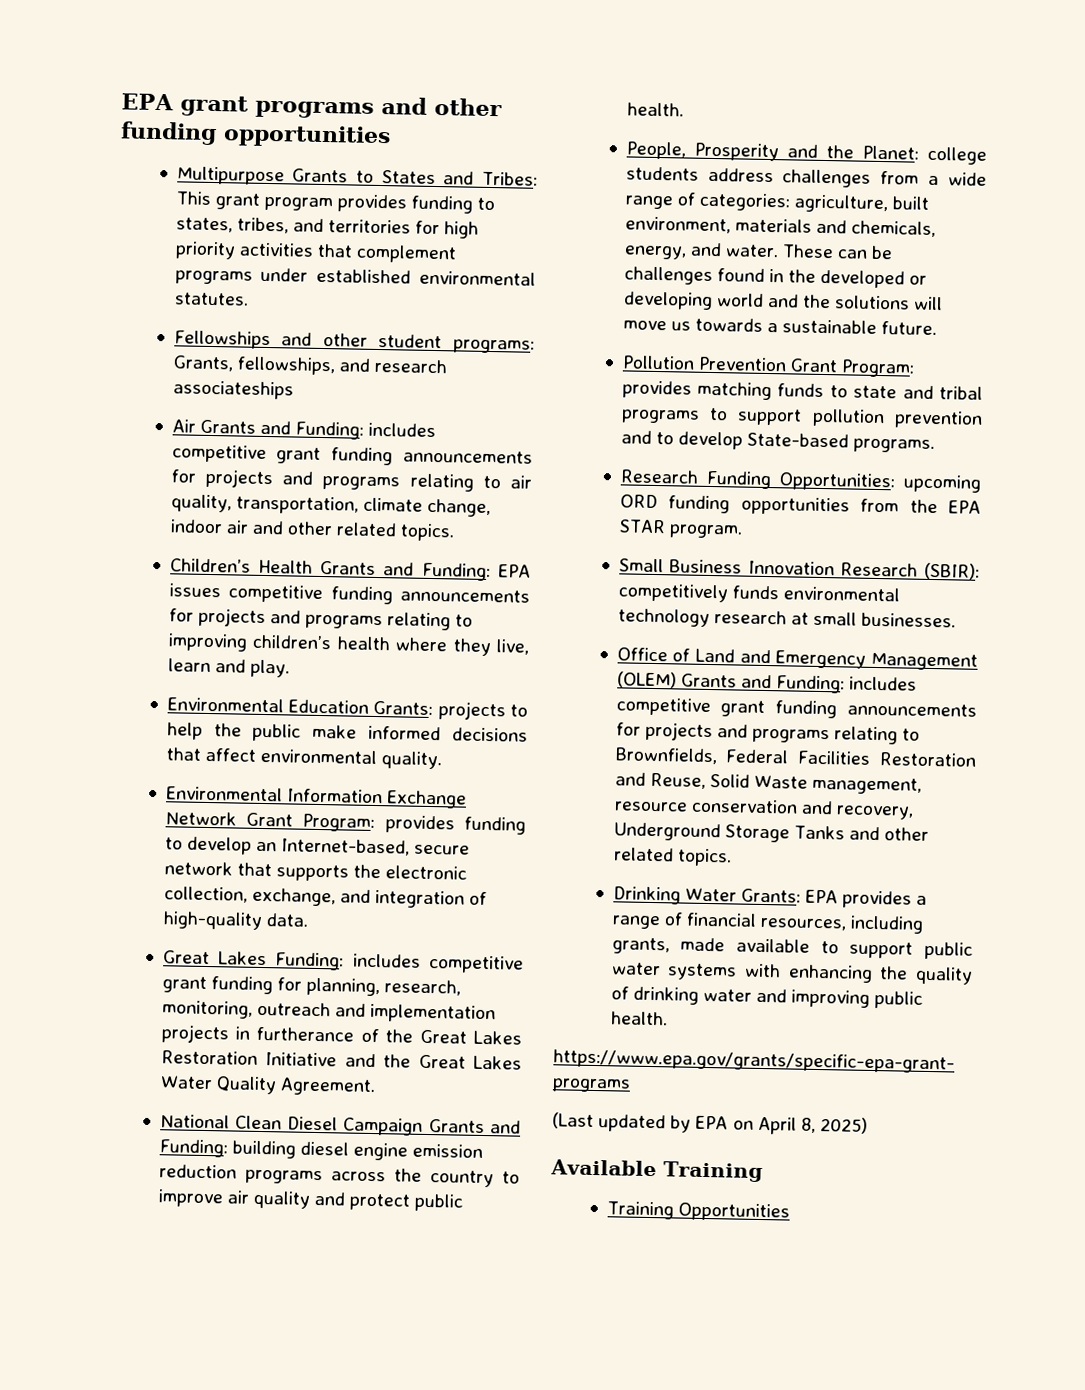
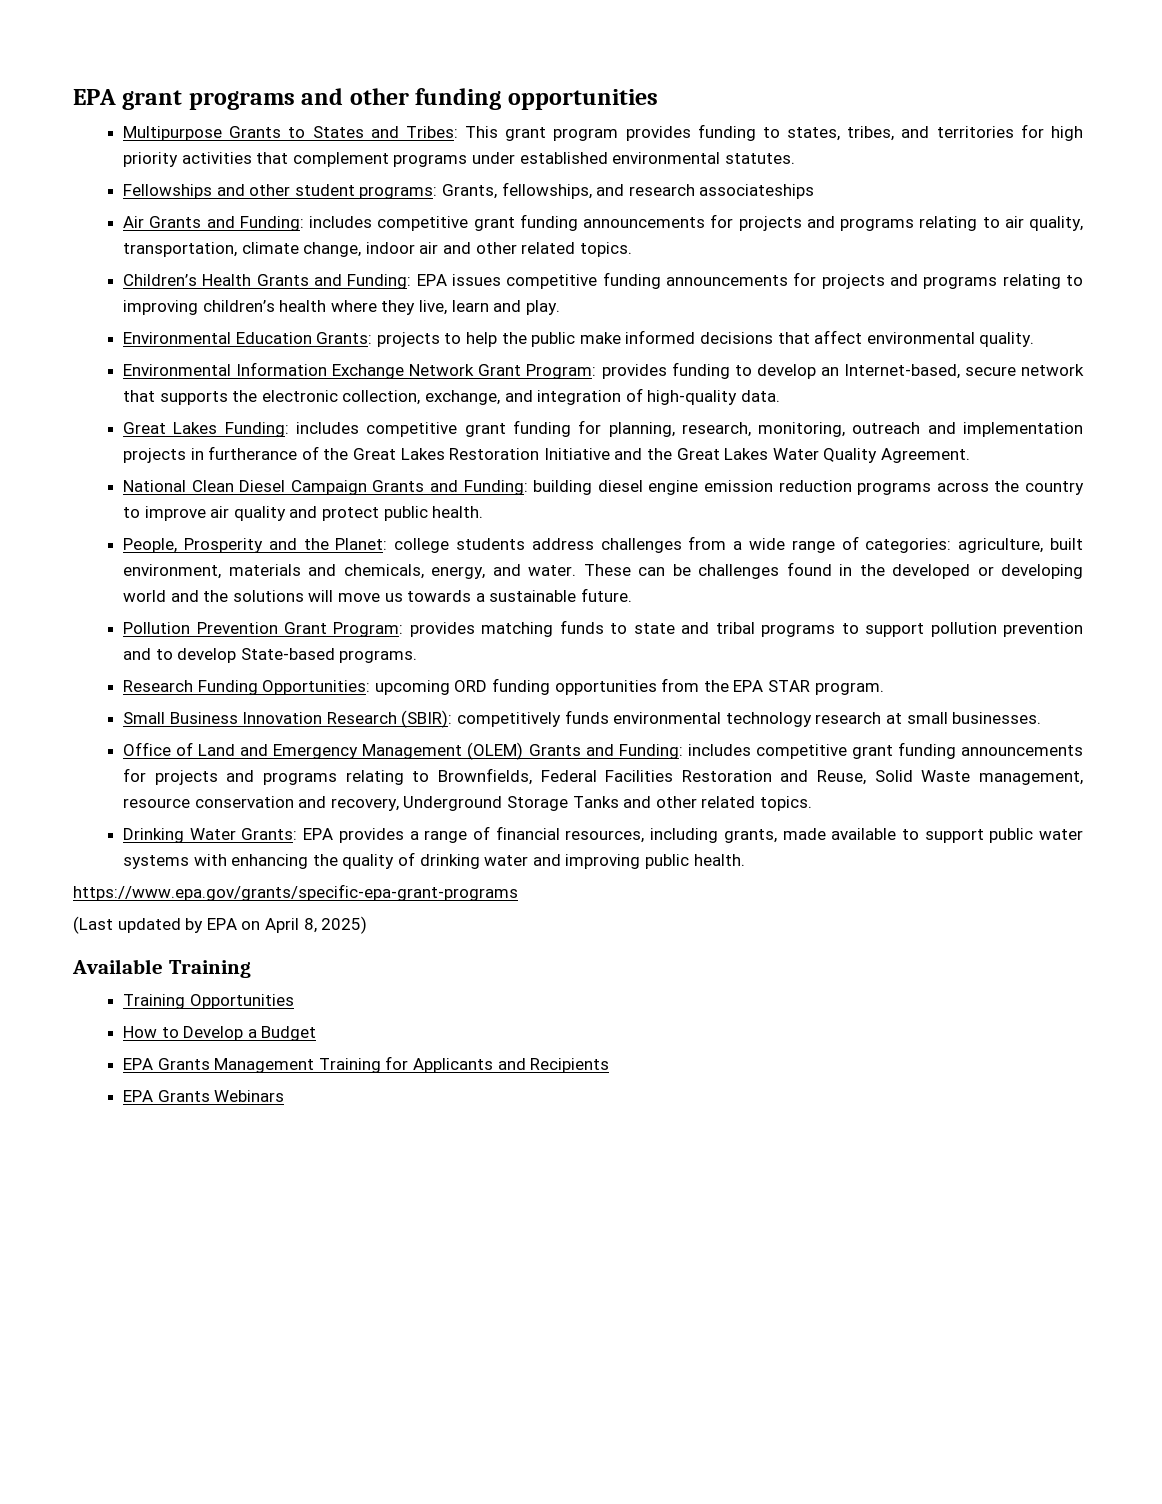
(790, 1212) none -> [123,1026,317,1041] [123,1056,610,1073] [123,1090,285,1102] // How to Develop a Budget // EPA Grants Management Training for Applicants and Recipients // EPA Grants Webinars

